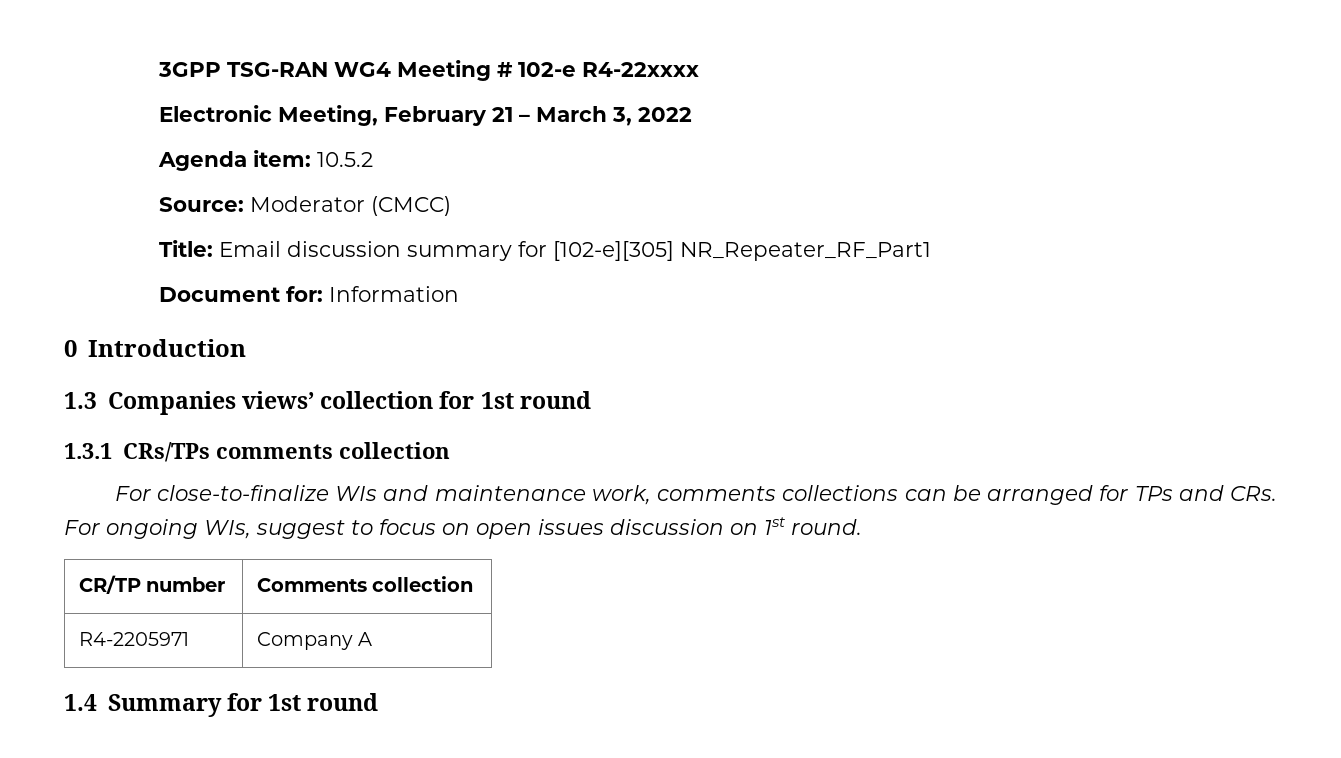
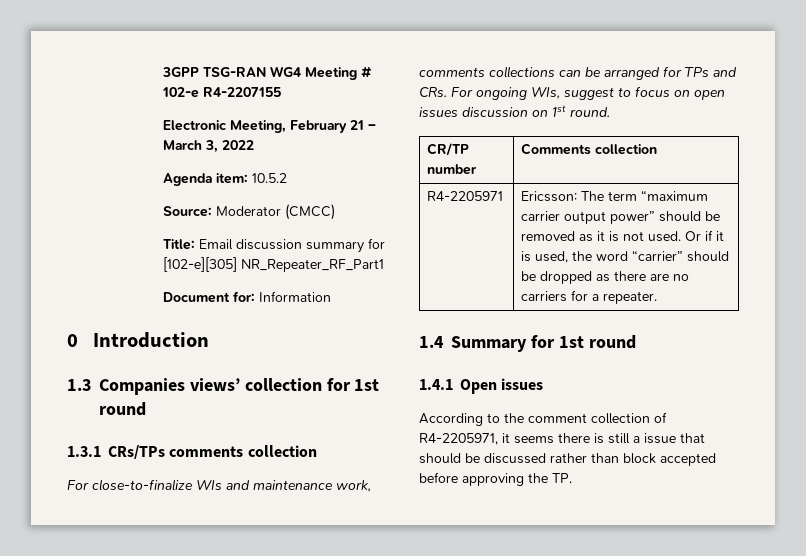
[582,62,700,77] R4-22xxxx -> [203,87,281,97] R4-2207155
[256,632,373,650] Company A -> [521,190,709,202] [521,211,721,224] [521,230,725,242] [521,250,730,263] [521,271,690,284] [521,290,658,304] Ericsson: The term “maximum carrier output power” should be removed as it is not used. Or if it is used, the word “carrier” should be dropped as there are no carriers for a repeater.
(379, 702) none -> [419,378,544,394] [419,412,667,426] [419,433,705,445] [419,453,716,466] [419,472,572,486] // 1.4.1 Open issues // According to the comment collection of R4-2205971, it seems there is still a issue that should be discussed rather than block accepted before approving the TP.

